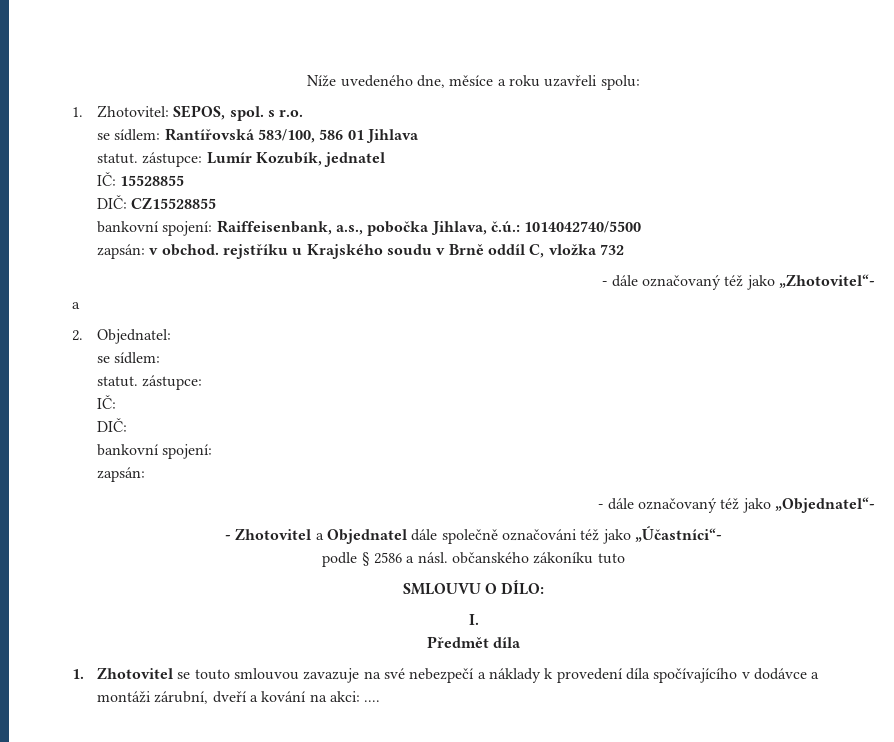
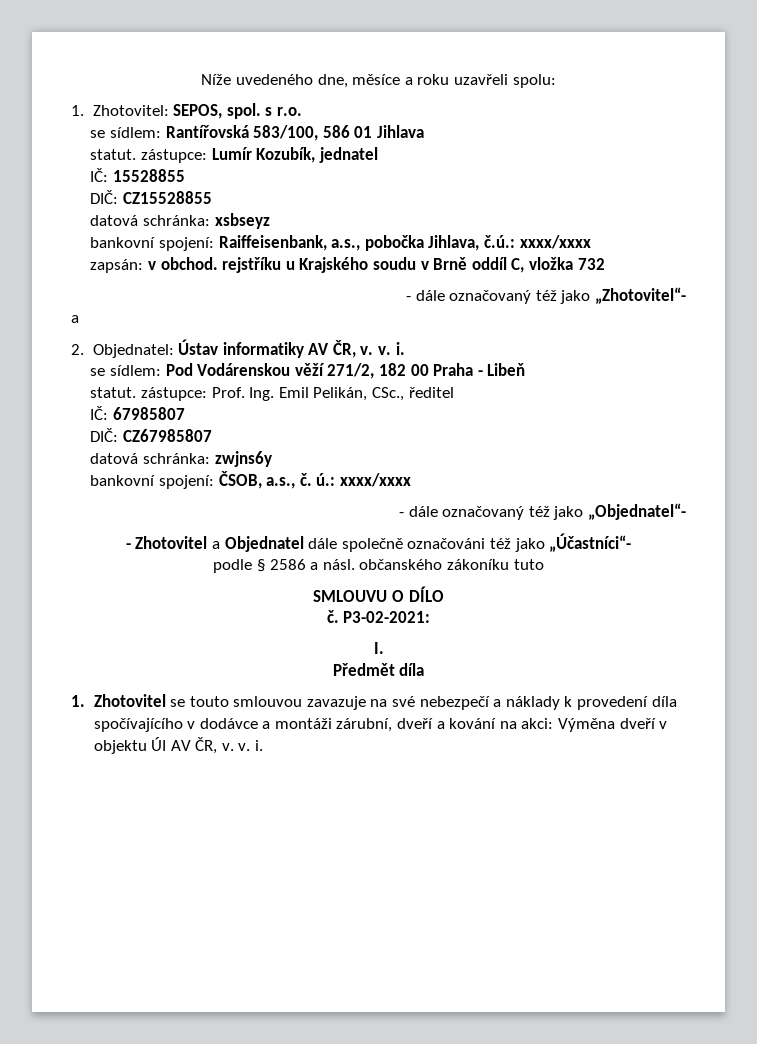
(217, 203) none -> [90,213,270,229] // datová schránka: xsbseyz
[524,221,642,233] 1014042740/5500 -> [519,235,591,249] xxxx/xxxx
[97,352,161,364] [97,375,203,390] [97,395,117,409] [97,418,128,432] [97,444,213,459] [97,467,146,482] // se sídlem: // statut. zástupce: // IČ: // DIČ: // bankovní spojení: // zapsán: -> [178,339,405,358] [90,363,526,379] [90,387,454,401] [90,406,186,420] [90,428,213,442] [90,451,272,467] [90,471,411,489] Ústav informatiky AV ČR, v. v. i. // se sídlem: Pod Vodárenskou věží 271/2, 182 00 Praha - Libeň // statut. zástupce: Prof. Ing. Emil Pelikán, CSc., ředitel // IČ: 67985807 // DIČ: CZ67985807 // datová schránka: zwjns6y // bankovní spojení: ČSOB, a.s., č. ú.: xxxx/xxxx
[501,580,545,595] DÍLO: -> [408,586,444,602] [326,610,431,623] DÍLO // č. P3-02-2021:
[364,700,381,702] .... -> [557,718,668,732] [93,737,264,754] Výměna dveří v objektu ÚI AV ČR, v. v. i.

